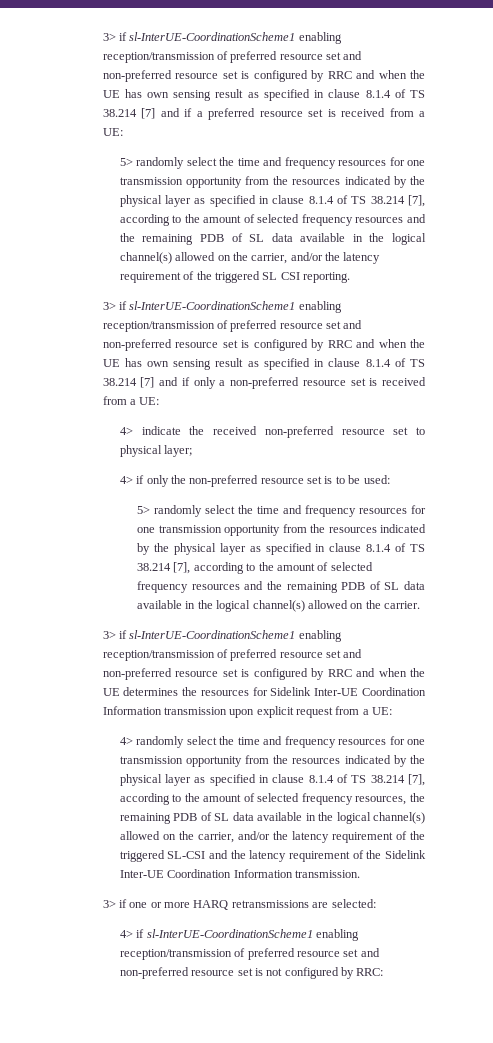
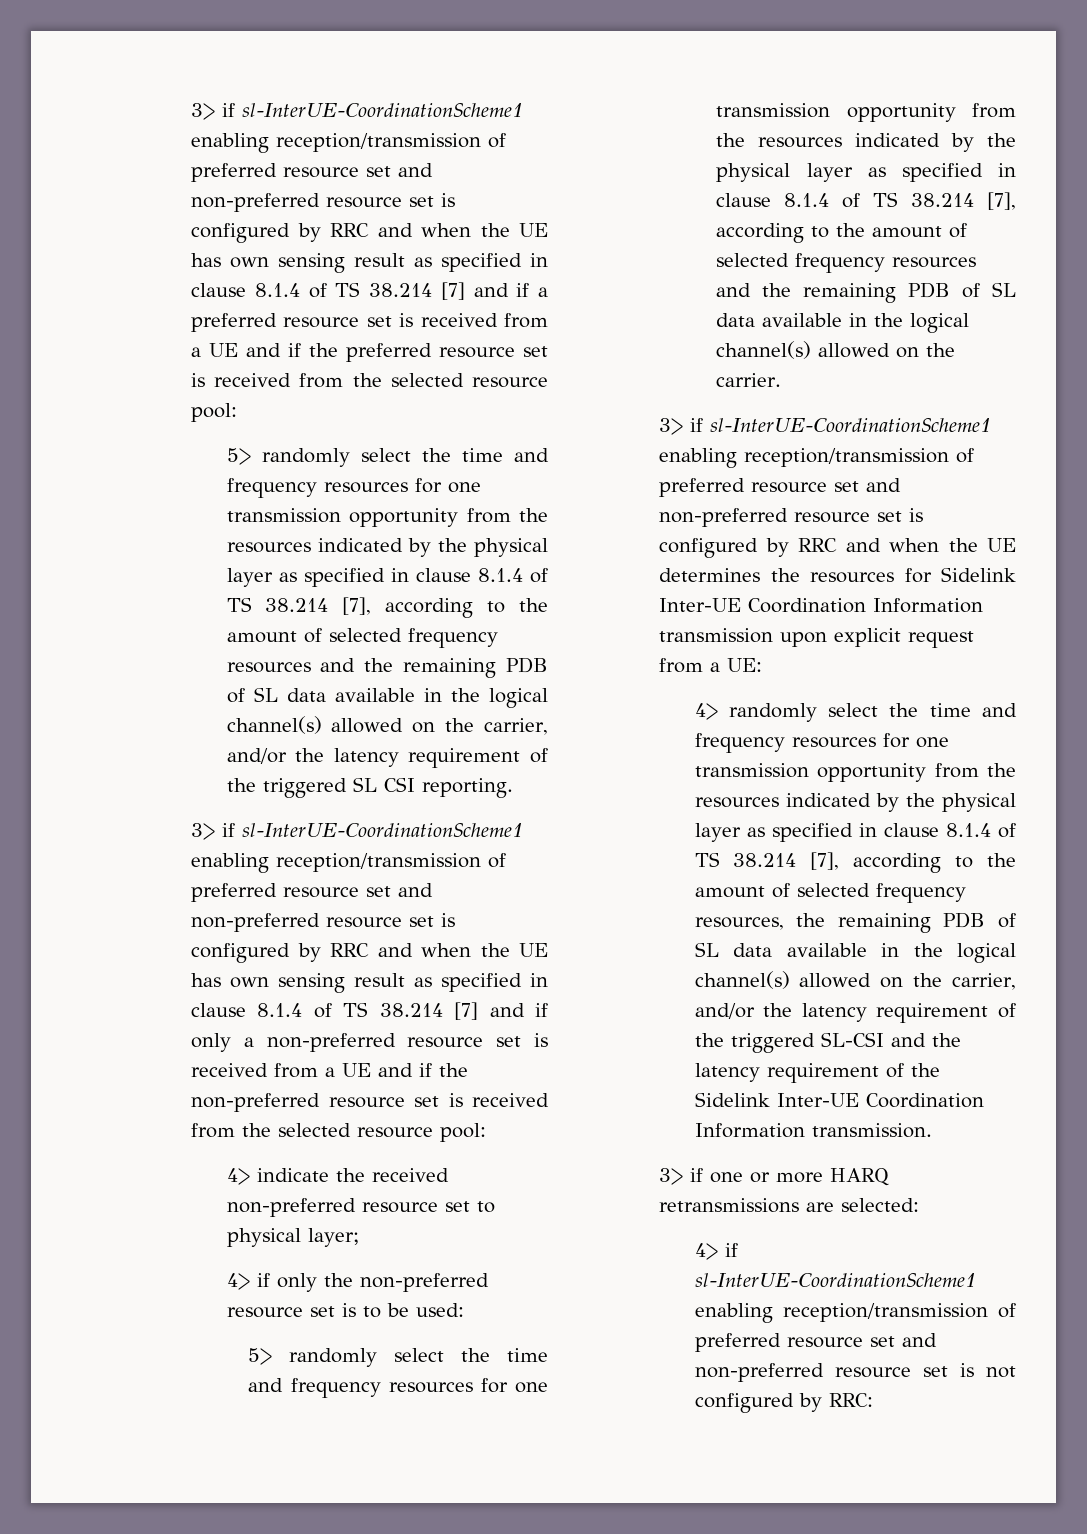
[102,128,123,136] UE: -> [209,343,548,362] [191,373,548,388] [191,403,238,422] UE and if the preferred resource set is received from the selected resource pool:
[139,397,160,405] UE: -> [342,1063,469,1077] [191,1093,549,1112] [191,1123,487,1142] UE and if the non-preferred resource set is received from the selected resource pool:

